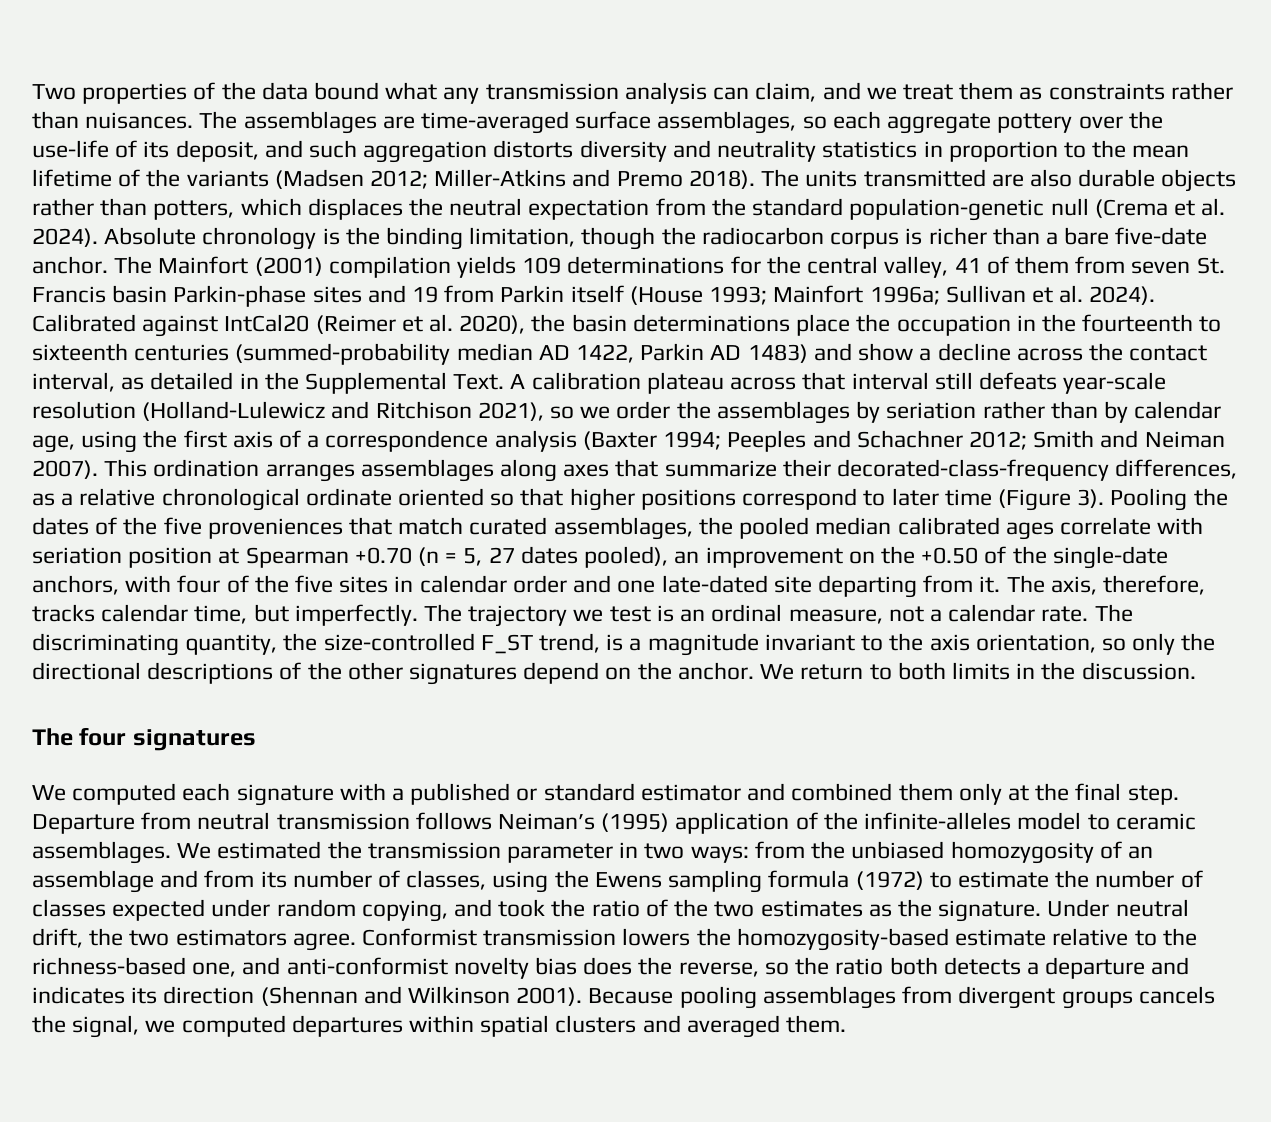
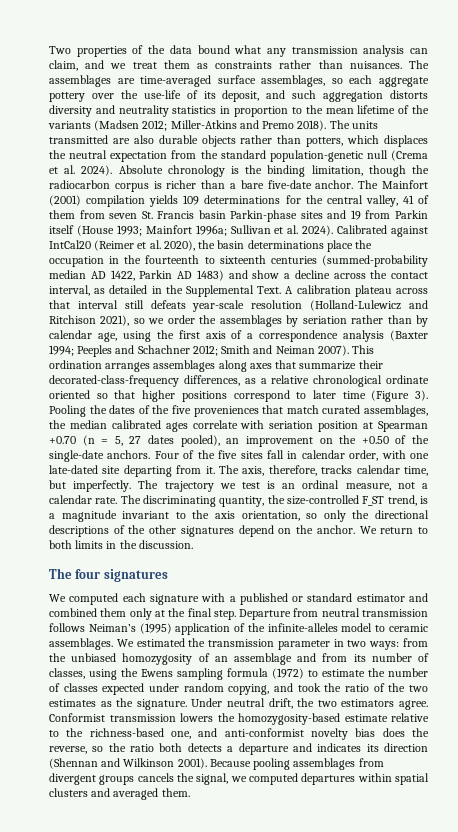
[739,517,810,539] pooled -> (66, 424) none
[32,575,221,595] anchors, with four -> [107,450,179,459] anchors. Four
(389, 584) none -> [266,450,284,459] fall
[512,575,612,593] order and -> [349,450,406,461] order, with

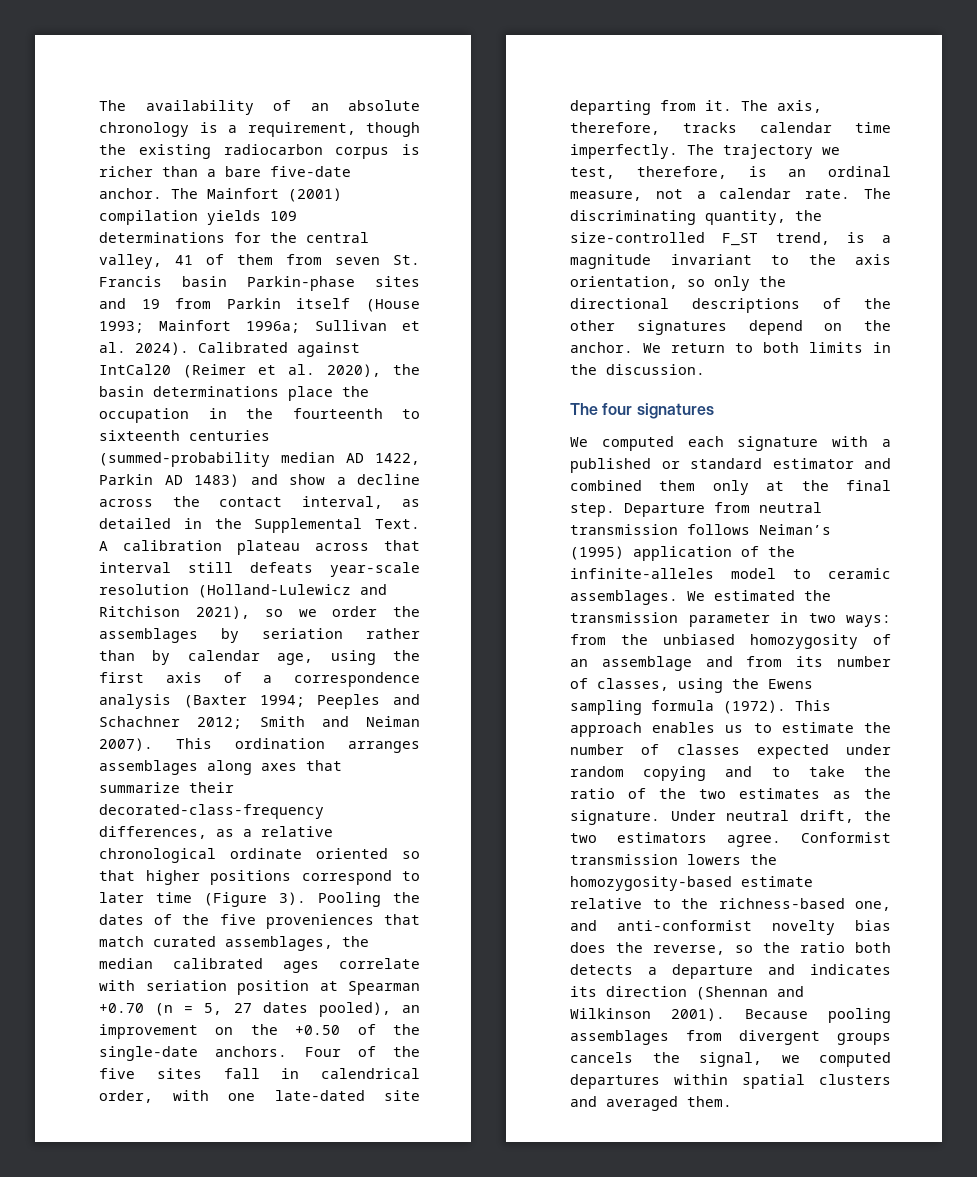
[49,45,428,57] [49,60,429,71] [49,75,429,87] [49,90,428,102] [49,105,429,117] [48,120,378,131] [49,135,429,147] [49,150,428,162] [49,165,363,177] Two properties of the data bound what any transmission analysis can claim, and we treat them as constraints rather than nuisances. The assemblages are time-averaged surface assemblages, so each aggregate pottery over the use-life of its deposit, and such aggregation distorts diversity and neutrality statistics in proportion to the mean lifetime of the variants (Madsen 2012; Miller-Atkins and Premo 2018). The units transmitted are also durable objects rather than potters, which displaces the neutral expectation from the standard population-genetic null (Crema et al. 2024). Absolute chronology is the binding limitation, -> [99,100,420,115] [99,122,356,137] The availability of an absolute chronology is a requirement,
(429, 169) none -> [138,144,211,159] existing
[301,450,345,459] calendar -> [321,1068,420,1079] calendrical
[403,466,428,476] [49,480,66,489] time, but -> [855,122,891,133] time
[241,482,260,489] test -> [570,166,727,179] test, therefore,
[272,668,304,679] (1972) -> [723,700,831,714] [570,722,744,737] (1972). This approach enables us
[228,683,321,695] copying, and took -> [643,766,845,781] copying and to take

